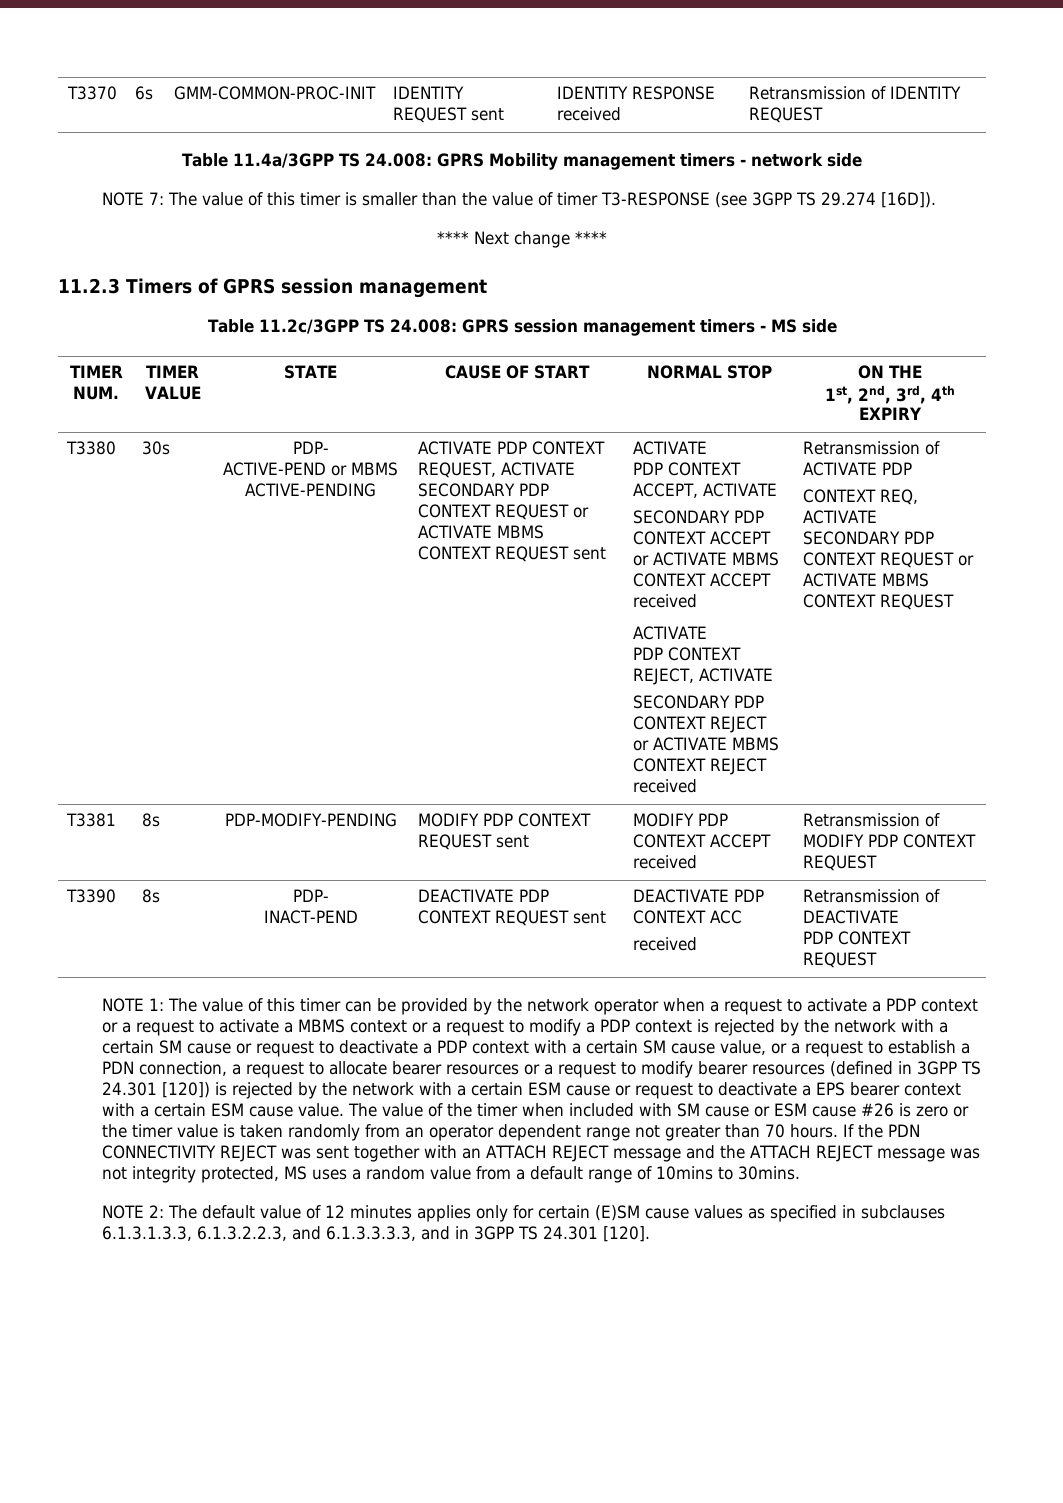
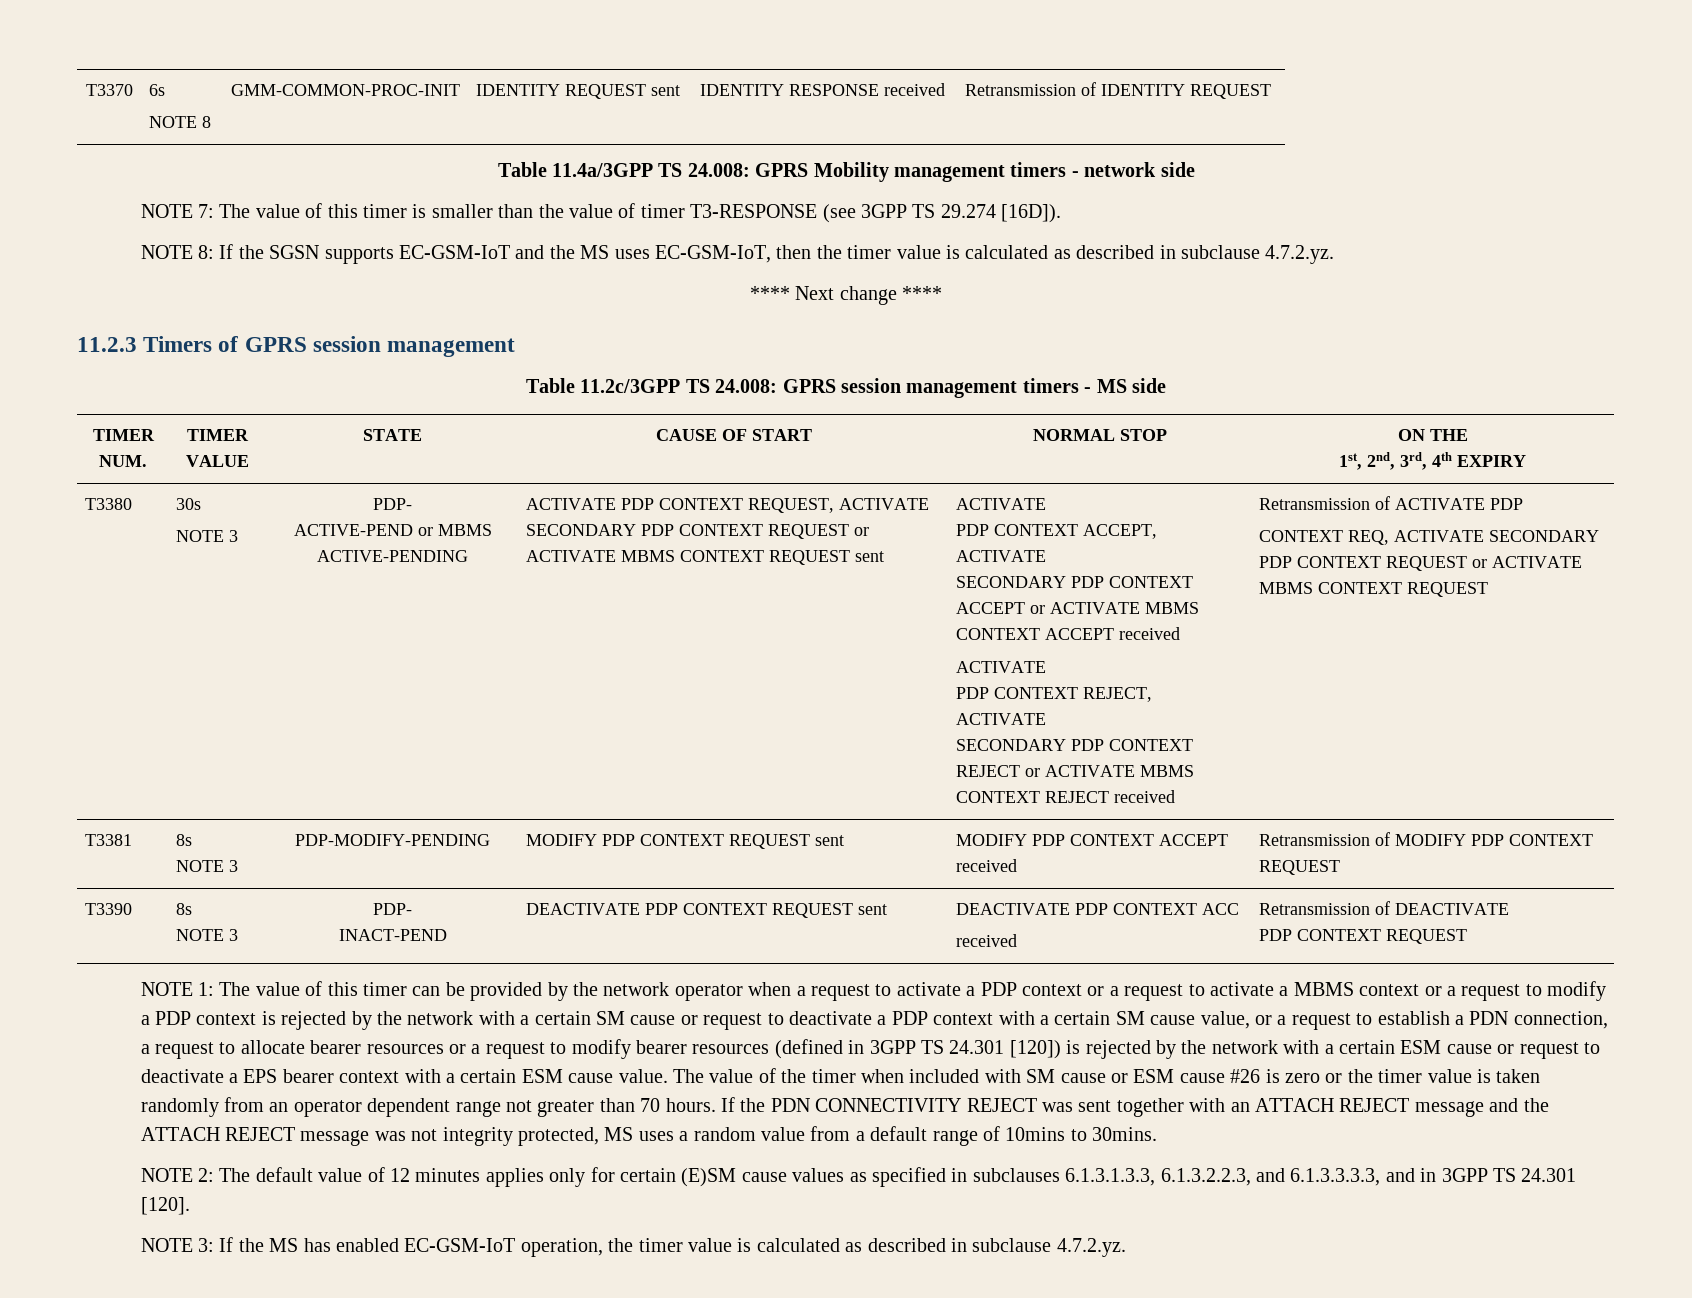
(154, 93) none -> [149,116,212,128] // NOTE 8
(936, 200) none -> [140,244,1335,264] // NOTE 8: If the SGSN supports EC-GSM-IoT and the MS uses EC-GSM-IoT, then the timer value is calculated as described in subclause 4.7.2.yz.
(171, 448) none -> [176,530,239,542] // NOTE 3
(161, 820) none -> [176,860,239,872] // NOTE 3
(161, 896) none -> [176,929,239,941] // NOTE 3
(650, 1234) none -> [140,1237,1126,1257] // NOTE 3: If the MS has enabled EC-GSM-IoT operation, the timer value is calculated as described in subclause 4.7.2.yz.

